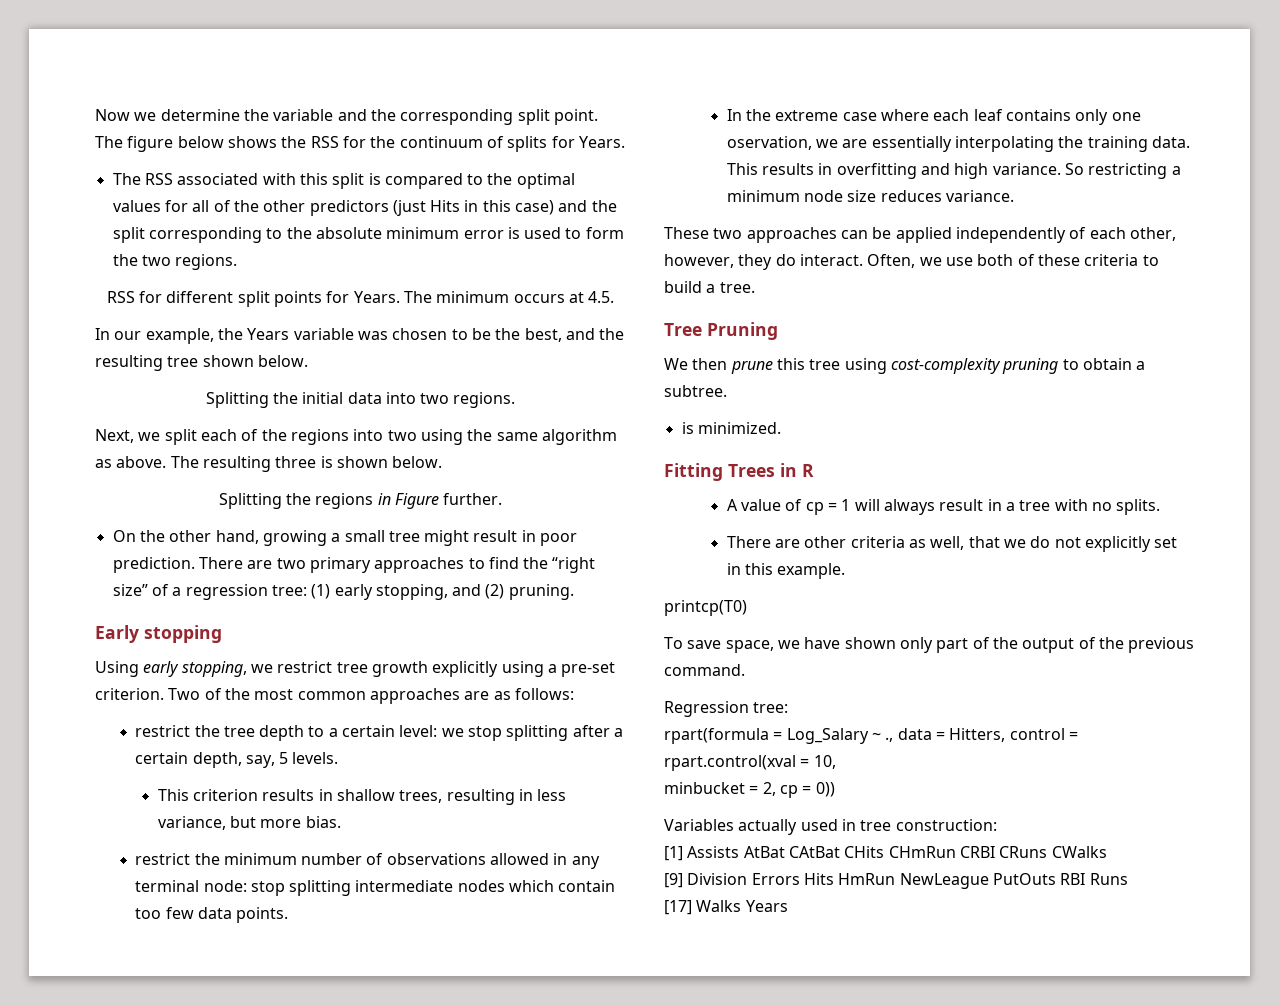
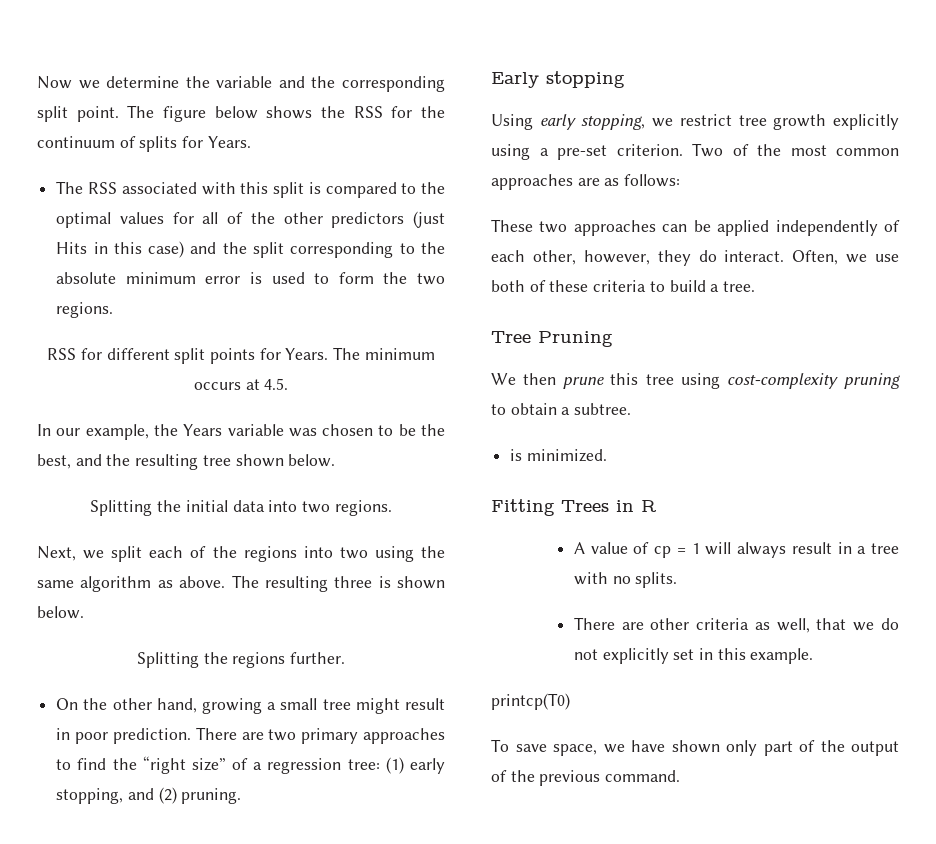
[377,493,439,509] in Figure -> (286, 660) none
[135,725,624,741] [135,752,339,768] [157,789,567,805] [157,816,341,830] [135,853,600,869] [135,880,616,896] [135,907,289,923] [726,109,1141,125] [726,136,1191,152] [726,163,1181,179] [726,190,1015,202] // restrict the tree depth to a certain level: we stop splitting after a certain depth, say, 5 levels. // This criterion results in shallow trees, resulting in less variance, but more bias. // restrict the minimum number of observations allowed in any terminal node: stop splitting intermediate nodes which contain too few data points. // In the extreme case where each leaf contains only one oservation, we are essentially interpolating the training data. This results in overfitting and high variance. So restricting a minimum node size reduces variance. -> (681, 180) none
[664,701,789,717] [664,728,1078,744] [664,755,836,771] [664,782,835,798] [664,819,997,835] [664,846,1107,861] [664,873,1128,889] [664,900,788,915] // Regression tree: // rpart(formula = Log_Salary ~ ., data = Hitters, control = rpart.control(xval = 10, // minbucket = 2, cp = 0)) // Variables actually used in tree construction: // [1] Assists AtBat CAtBat CHits CHmRun CRBI CRuns CWalks // [9] Division Errors Hits HmRun NewLeague PutOuts RBI Runs // [17] Walks Years -> (681, 776) none

